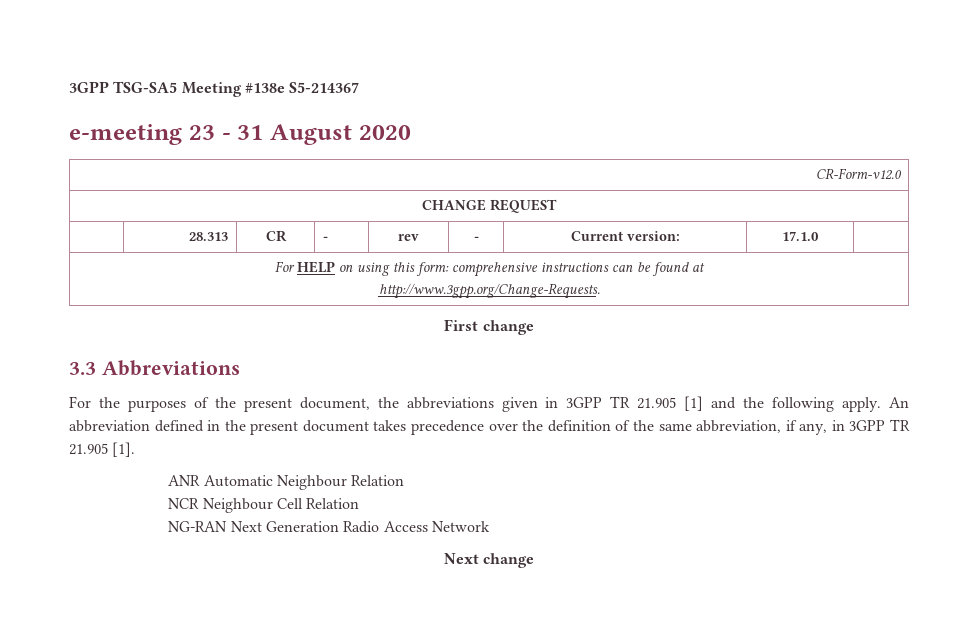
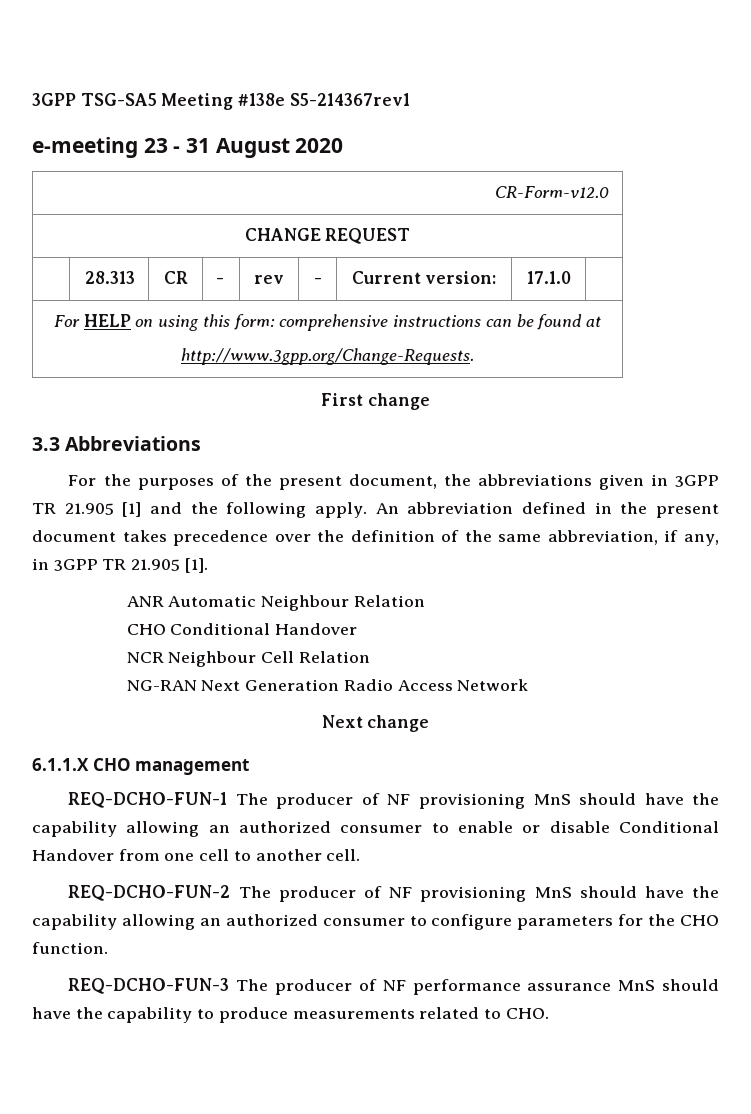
[289,82,360,93] S5-214367 -> [289,93,410,106] S5-214367rev1
(405, 480) none -> [126,623,358,635] // CHO Conditional Handover
(535, 560) none -> [32,758,250,775] [68,792,719,809] [32,821,719,837] [32,849,361,861] [68,885,720,902] [32,914,719,930] [32,942,108,954] [68,978,719,995] [32,1007,549,1023] // 6.1.1.X CHO management // REQ-DCHO-FUN-1 The producer of NF provisioning MnS should have the capability allowing an authorized consumer to enable or disable Conditional Handover from one cell to another cell. // REQ-DCHO-FUN-2 The producer of NF provisioning MnS should have the capability allowing an authorized consumer to configure parameters for the CHO function. // REQ-DCHO-FUN-3 The producer of NF performance assurance MnS should have the capability to produce measurements related to CHO.

